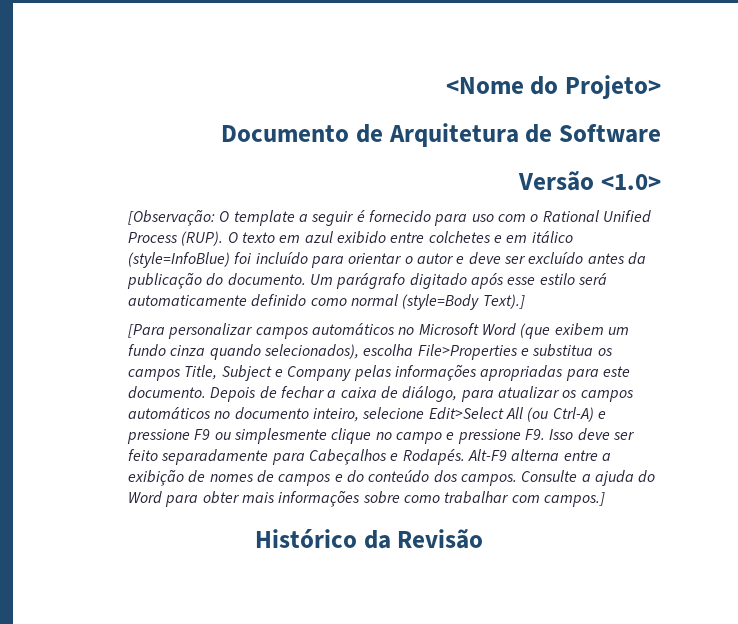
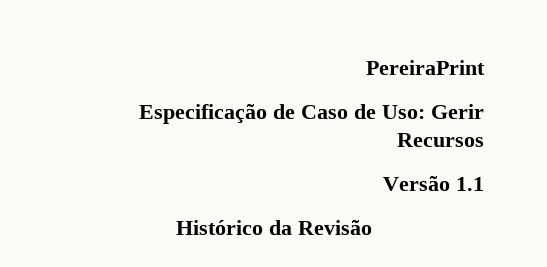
[445,75,661,99] [221,123,661,147] [518,171,661,191] [128,209,651,226] [128,231,573,246] [128,252,646,268] [127,272,607,289] [128,294,525,310] [128,323,629,339] [128,344,613,360] [128,364,630,381] [128,386,634,402] [128,407,606,422] [127,428,635,444] [128,449,611,465] [128,469,656,486] [128,490,605,507] <Nome do Projeto> // Documento de Arquitetura de Software // Versão <1.0> // [Observação: O template a seguir é fornecido para uso com o Rational Unified Process (RUP). O texto em azul exibido entre colchetes e em itálico (style=InfoBlue) foi incluído para orientar o autor e deve ser excluído antes da publicação do documento. Um parágrafo digitado após esse estilo será automaticamente definido como normal (style=Body Text).] // [Para personalizar campos automáticos no Microsoft Word (que exibem um fundo cinza quando selecionados), escolha File>Properties e substitua os campos Title, Subject e Company pelas informações apropriadas para este documento. Depois de fechar a caixa de diálogo, para atualizar os campos automáticos no documento inteiro, selecione Edit>Select All (ou Ctrl-A) e pressione F9 ou simplesmente clique no campo e pressione F9. Isso deve ser feito separadamente para Cabeçalhos e Rodapés. Alt-F9 alterna entre a exibição de nomes de campos e do conteúdo dos campos. Consulte a ajuda do Word para obter mais informações sobre como trabalhar com campos.] -> [366,60,485,75] [139,104,484,124] [397,133,484,147] [383,176,484,191] PereiraPrint // Especificação de Caso de Uso: Gerir Recursos // Versão 1.1

